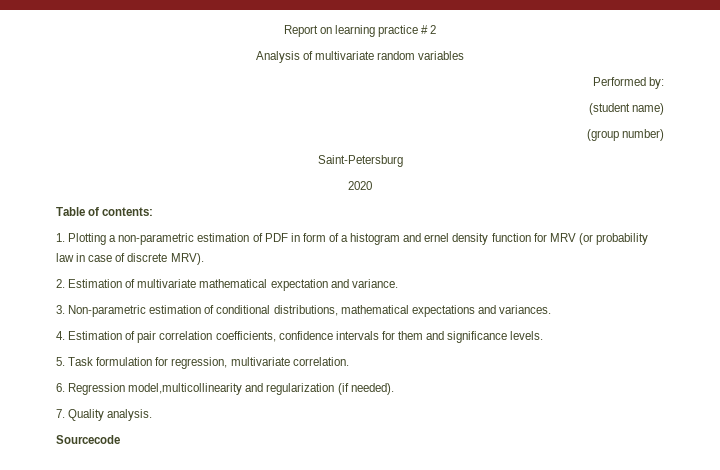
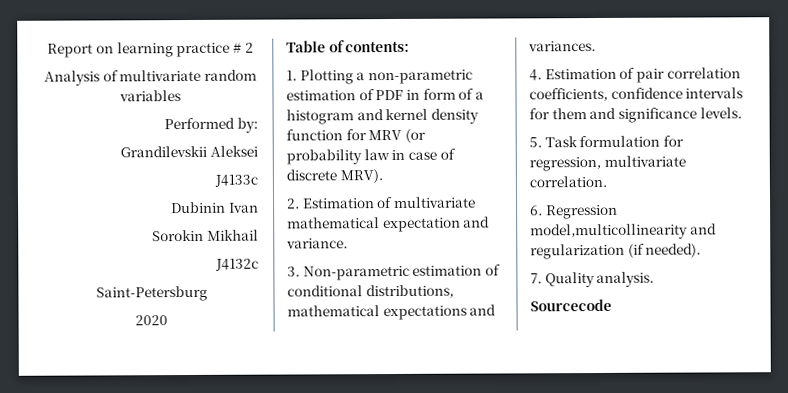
[588,103,664,115] [586,129,664,141] (student name) // (group number) -> [120,145,258,158] [214,174,258,187] [171,201,259,214] [152,229,259,242] [215,258,259,271] Grandilevskii Aleksei // J4133c // Dubinin Ivan // Sorokin Mikhail // J4132c
[424,233,450,242] ernel -> [385,108,429,121] kernel

